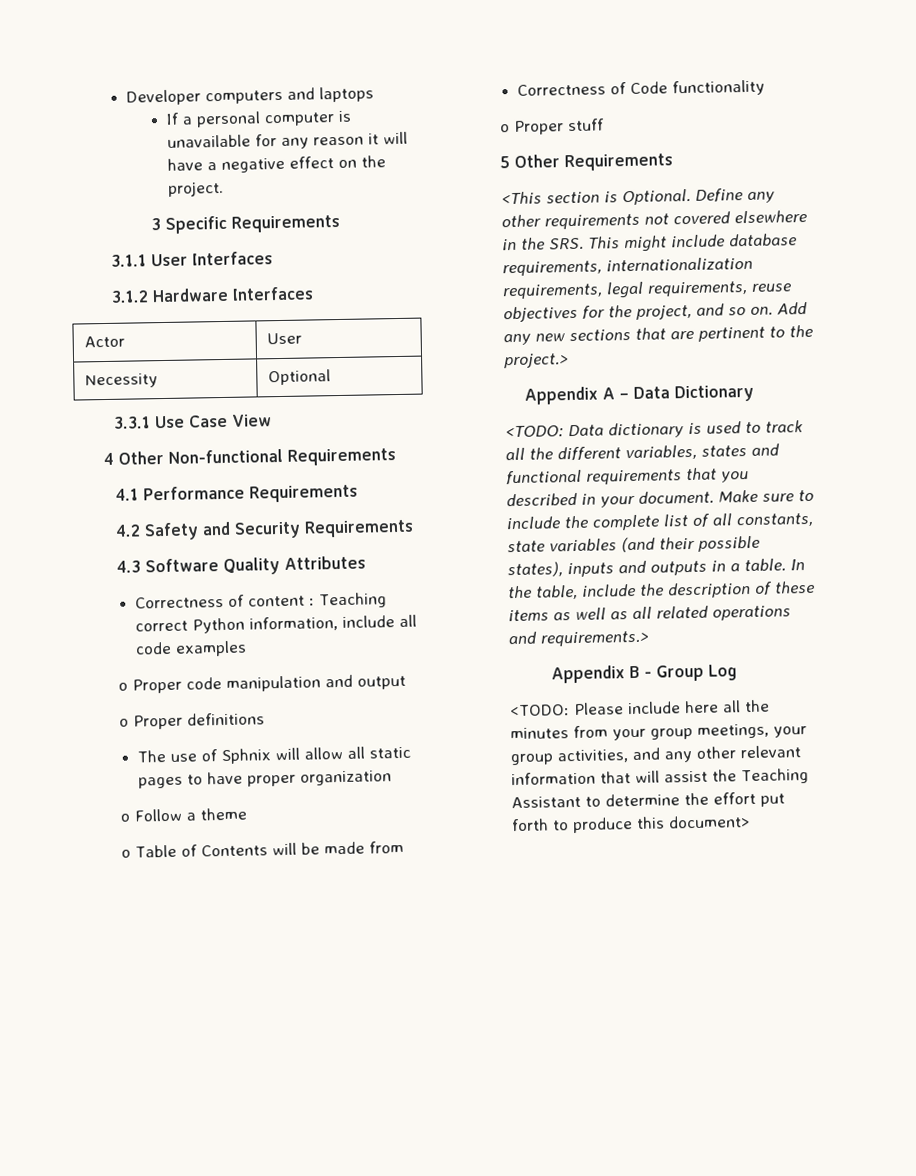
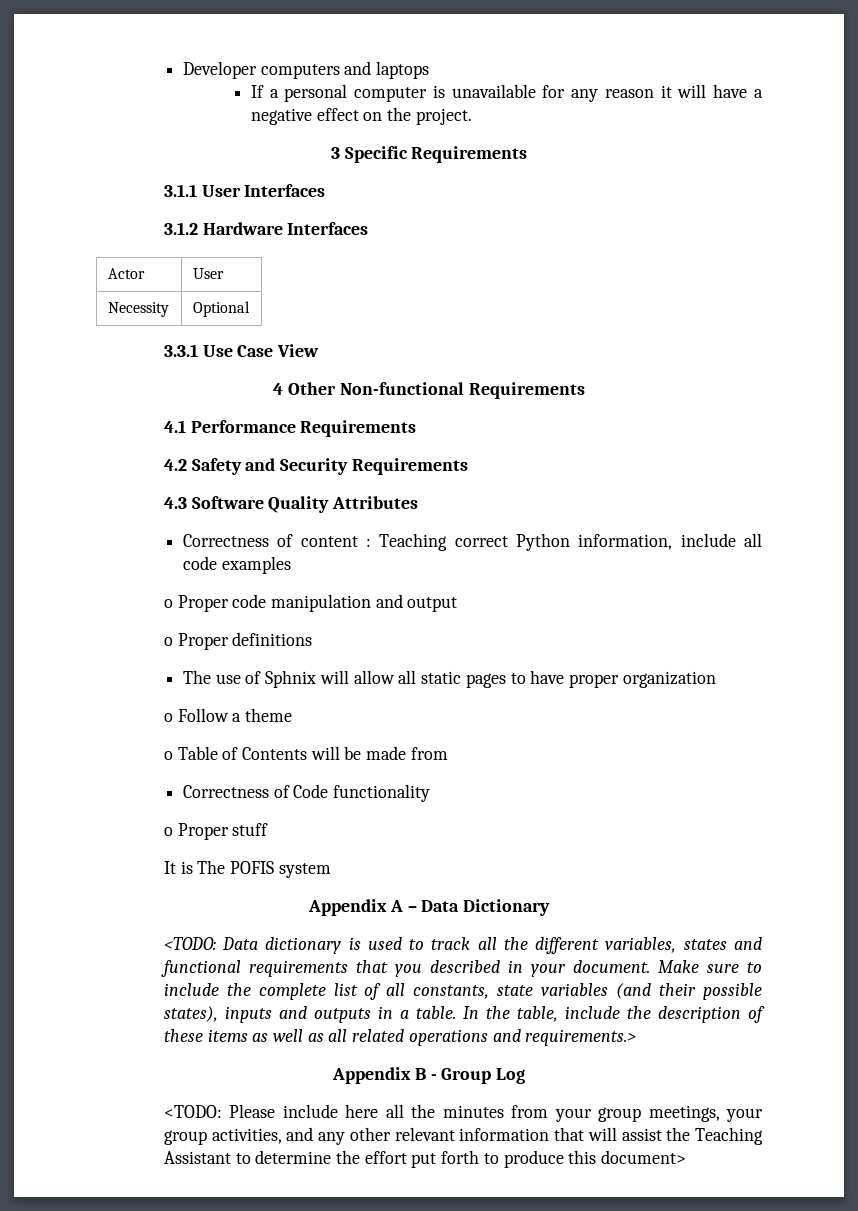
[499,153,673,172] [500,188,775,206] [500,209,807,230] [501,233,797,253] [501,256,753,277] [501,281,791,300] [502,301,808,323] [502,324,813,346] [503,353,569,369] 5 Other Requirements // <This section is Optional. Define any other requirements not covered elsewhere in the SRS. This might include database requirements, internationalization requirements, legal requirements, reuse objectives for the project, and so on. Add any new sections that are pertinent to the project.> -> [163,860,331,878] It is The POFIS system

